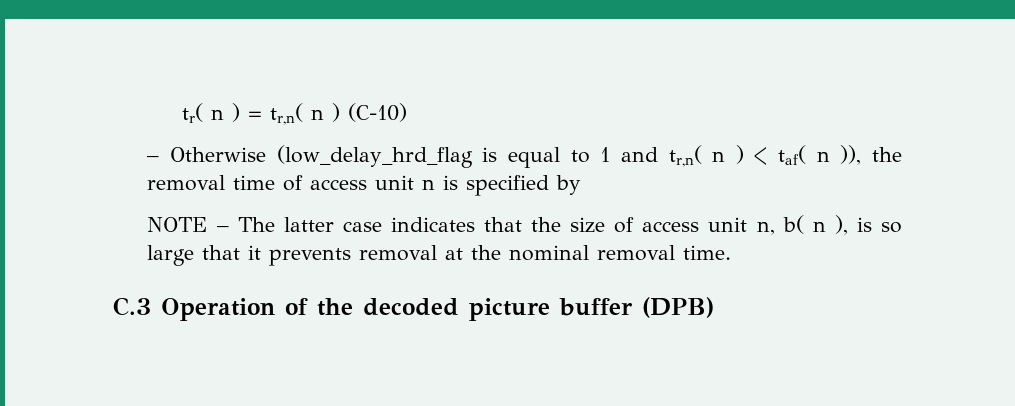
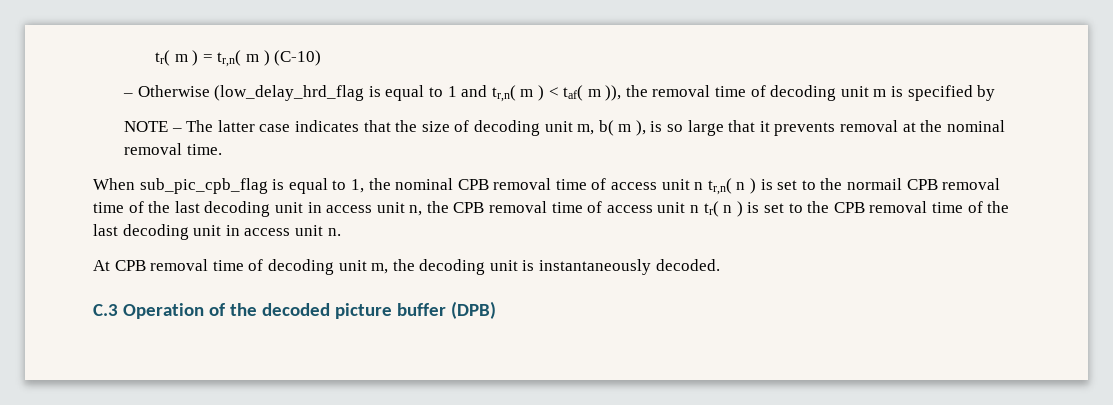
[181,103,224,123] tr( n -> [155,50,188,66] tr( m
[310,109,324,120] n -> [245,54,259,62] m
[712,151,726,162] n -> [520,89,534,97] m
[816,151,830,162] n -> [587,89,601,97] m
[310,175,436,190] access unit n -> [770,85,887,101] decoding unit m
[642,215,826,235] access unit n, b( n -> [473,120,632,136] decoding unit m, b( m
(732, 252) none -> [93,178,1001,195] [93,201,1010,217] [93,224,341,240] [93,259,720,275] // When sub_pic_cpb_flag is equal to 1, the nominal CPB removal time of access unit n tr,n( n ) is set to the normail CPB removal time of the last decoding unit in access unit n, the CPB removal time of access unit n tr( n ) is set to the CPB removal time of the last decoding unit in access unit n. // At CPB removal time of decoding unit m, the decoding unit is instantaneously decoded.

